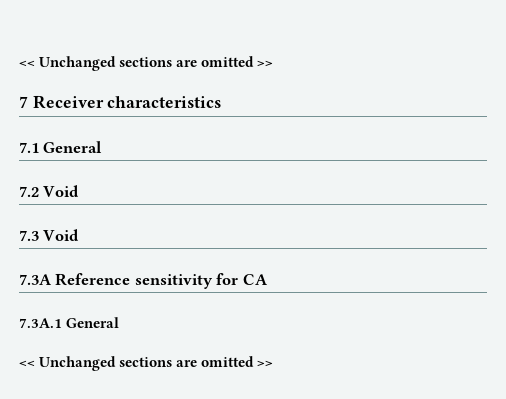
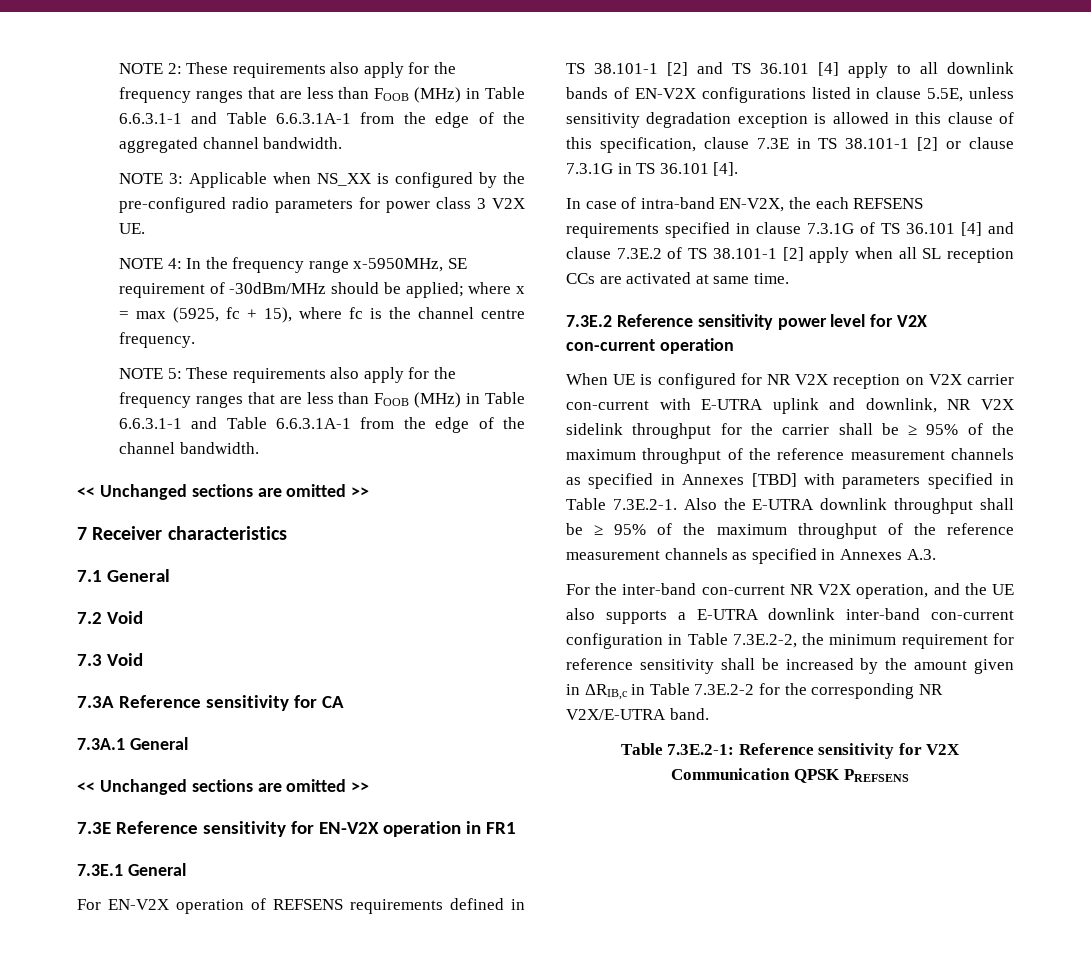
(19, 63) none -> [118,62,457,78] [118,87,525,103] [118,112,525,128] [118,137,343,153] [118,172,525,188] [118,197,525,213] [118,223,145,234] [118,257,468,273] [118,282,526,298] [118,307,525,323] [118,332,195,348] [118,367,457,383] [118,392,525,408] [118,417,525,433] [118,442,259,454] NOTE 2: These requirements also apply for the frequency ranges that are less than FOOB (MHz) in Table 6.6.3.1-1 and Table 6.6.3.1A-1 from the edge of the aggregated channel bandwidth. // NOTE 3: Applicable when NS_XX is configured by the pre-configured radio parameters for power class 3 V2X UE. // NOTE 4: In the frequency range x-5950MHz, SE requirement of -30dBm/MHz should be applied; where x = max (5925, fc + 15), where fc is the channel centre frequency. // NOTE 5: These requirements also apply for the frequency ranges that are less than FOOB (MHz) in Table 6.6.3.1-1 and Table 6.6.3.1A-1 from the edge of the channel bandwidth. //
(274, 363) none -> [77,821,516,837] [77,863,186,876] [77,898,525,914] [566,62,1014,78] [566,87,1014,103] [566,112,1014,128] [566,137,1015,153] [566,162,739,176] [566,197,924,212] [566,222,1014,238] [566,247,1014,263] [566,272,789,284] [566,314,928,330] [566,338,734,354] [566,373,1014,389] [566,398,1014,414] [566,423,1015,439] [566,448,1014,464] [566,473,1014,489] [566,498,1014,514] [566,523,1014,539] [566,548,936,564] [566,583,1014,599] [566,608,1014,624] [566,633,1014,649] [566,658,1014,674] [566,683,943,700] [566,708,709,720] [620,743,961,759] [671,768,909,783] // 7.3E Reference sensitivity for EN-V2X operation in FR1 // 7.3E.1 General // For EN-V2X operation of REFSENS requirements defined in TS 38.101-1 [2] and TS 36.101 [4] apply to all downlink bands of EN-V2X configurations listed in clause 5.5E, unless sensitivity degradation exception is allowed in this clause of this specification, clause 7.3E in TS 38.101-1 [2] or clause 7.3.1G in TS 36.101 [4]. // In case of intra-band EN-V2X, the each REFSENS requirements specified in clause 7.3.1G of TS 36.101 [4] and clause 7.3E.2 of TS 38.101-1 [2] apply when all SL reception CCs are activated at same time. // 7.3E.2 Reference sensitivity power level for V2X con-current operation // When UE is configured for NR V2X reception on V2X carrier con-current with E-UTRA uplink and downlink, NR V2X sidelink throughput for the carrier shall be ≥ 95% of the maximum throughput of the reference measurement channels as specified in Annexes [TBD] with parameters specified in Table 7.3E.2-1. Also the E-UTRA downlink throughput shall be ≥ 95% of the maximum throughput of the reference measurement channels as specified in Annexes A.3. // For the inter-band con-current NR V2X operation, and the UE also supports a E-UTRA downlink inter-band con-current configuration in Table 7.3E.2-2, the minimum requirement for reference sensitivity shall be increased by the amount given in ΔRIB,c in Table 7.3E.2-2 for the corresponding NR V2X/E-UTRA band. // Table 7.3E.2-1: Reference sensitivity for V2X Communication QPSK PREFSENS

